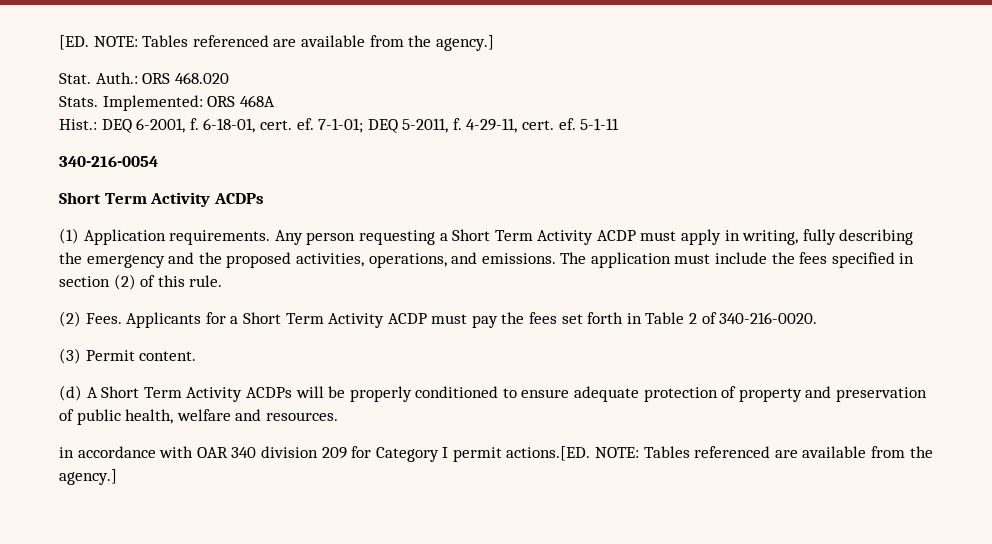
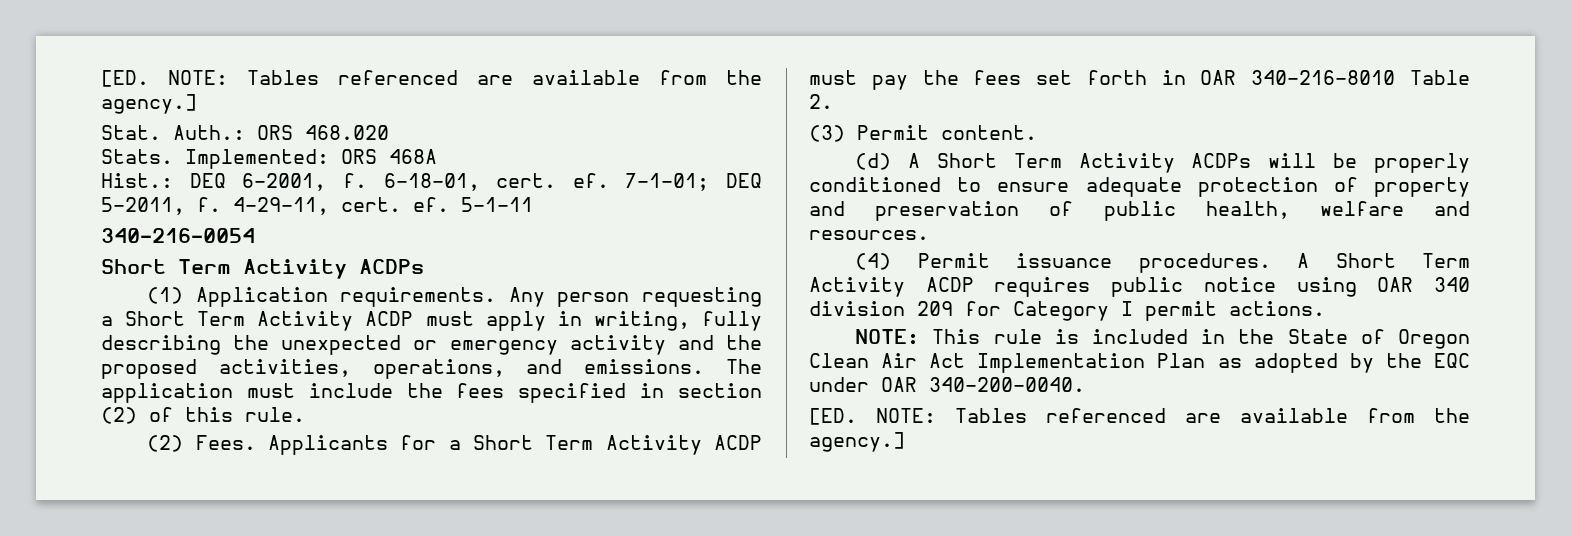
[86,255,165,268] emergency -> [281,335,666,355] unexpected or emergency activity
[645,312,818,324] Table 2 of 340-216-0020. -> [1200,70,1470,85] [809,94,833,109] OAR 340-216-8010 Table 2.
[59,446,194,458] in accordance with -> [855,253,1470,273] [809,277,1357,297] (4) Permit issuance procedures. A Short Term Activity ACDP requires public notice using
[506,446,591,461] actions.[ED. -> [1229,301,1325,316] [855,329,1470,349] [809,353,1470,373] [809,377,1085,392] [809,408,857,425] actions. // NOTE: This rule is included in the State of Oregon Clean Air Act Implementation Plan as adopted by the EQC under OAR 340-200-0040. // [ED.

